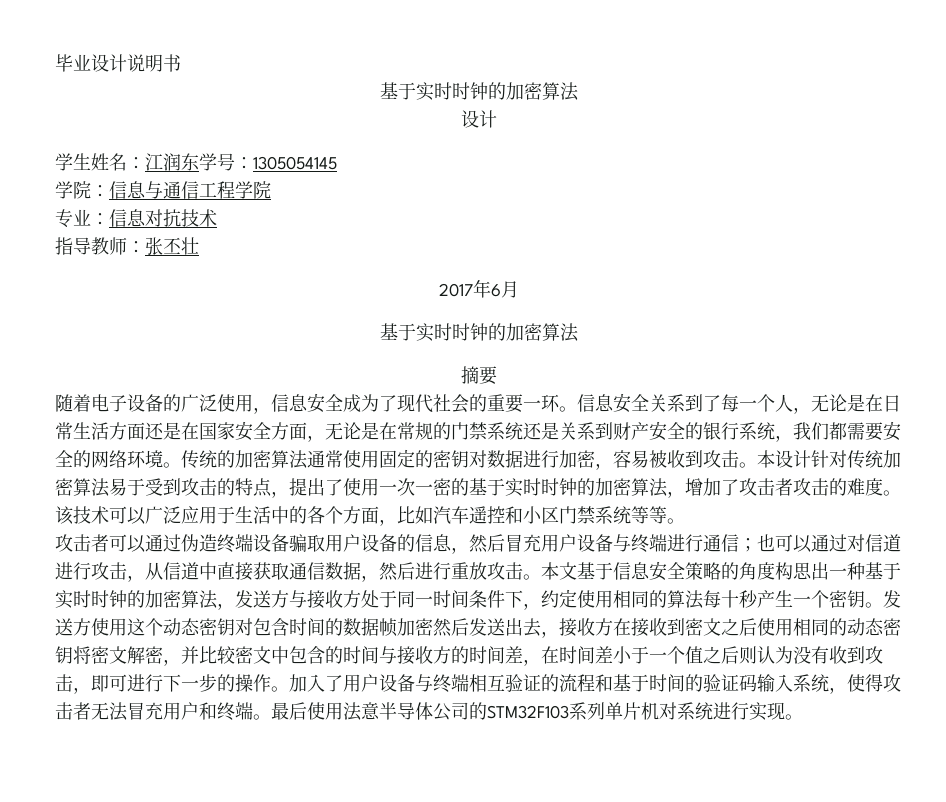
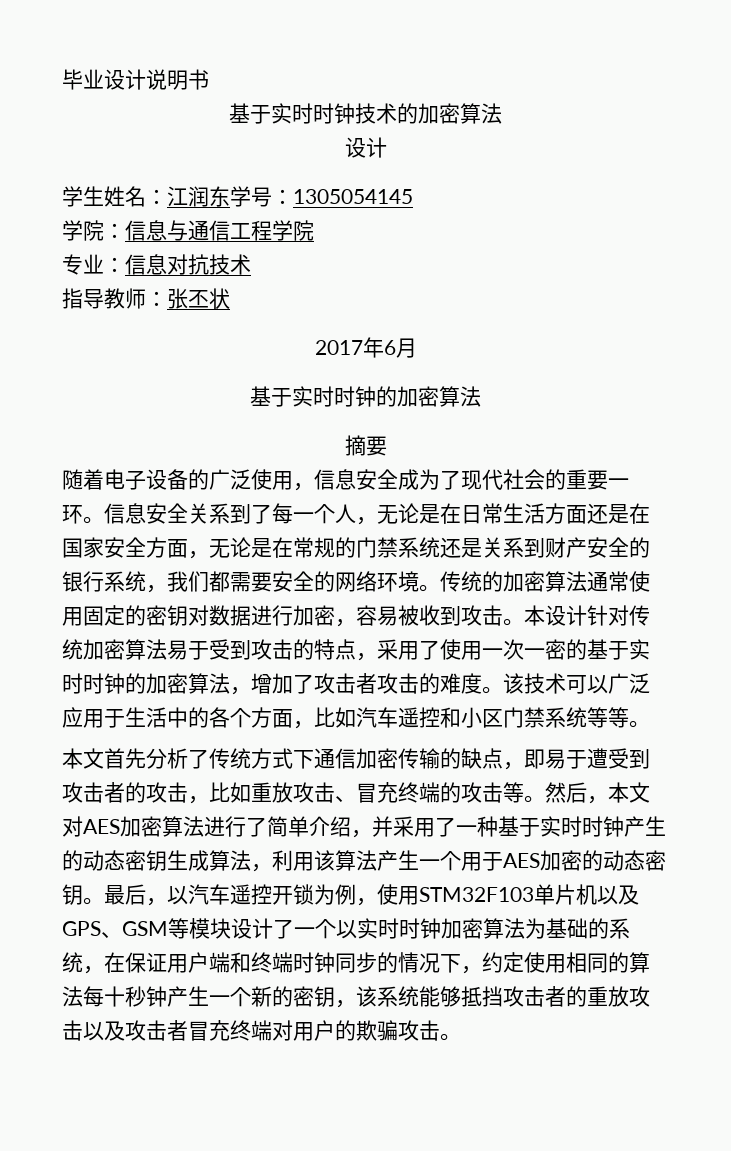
(488, 91) none -> [355,103,397,124] 技术
[181,237,199,255] 壮 -> [209,288,230,309] 状
[289,478,325,496] 提出 -> [377,639,419,660] 采用
[55,534,901,554] [55,561,901,582] [55,590,505,610] 攻击者可以通过伪造终端设备骗取用户设备的信息，然后冒充用户设备与终端进行通信；也可以通过对信道进行攻击，从信道中直接获取通信数据，然后进行重放攻击。本文基于信息安全策略的角度构思出一种基于实时时钟的加密算法，发送方与接收方处于同一时间条件 -> [62,748,650,770] [62,782,650,804] [62,816,666,838] [62,850,666,872] [62,884,639,906] [62,918,630,939] [62,952,440,974] 本文首先分析了传统方式下通信加密传输的缺点，即易于遭受到攻击者的攻击，比如重放攻击、冒充终端的攻击等。然后，本文对AES加密算法进行了简单介绍，并采用了一种基于实时时钟产生的动态密钥生成算法，利用该算法产生一个用于AES加密的动态密钥。最后，以汽车遥控开锁为例，使用STM32F103单片机以及GPS、GSM等模块设计了一个以实时时钟加密算法为基础的系统，在保证用户端和终端时钟同步的情况
[757,590,901,608] [55,618,901,638] [55,646,883,666] [55,674,901,694] [55,702,785,721] 产生一个密钥。发送方使用这个动态密钥对包含时间的数据帧加密然后发送出去，接收方在接收到密文之后使用相同的动态密钥将密文解密，并比较密文中包含的时间与接收方的时间差，在时间差小于一个值之后则认为没有收到攻击，即可进行下一步的操作。加入了用户设备与终端相互验证的流程和基于时间的验证码输入系统，使得攻击者无法冒充用户和终端。最后使用法意半导体公司的STM32F103系列单片机对系统进行实现 -> [146,986,650,1008] [62,1020,440,1041] 钟产生一个新的密钥，该系统能够抵挡攻击者的重放攻击以及攻击者冒充终端对用户的欺骗攻击

